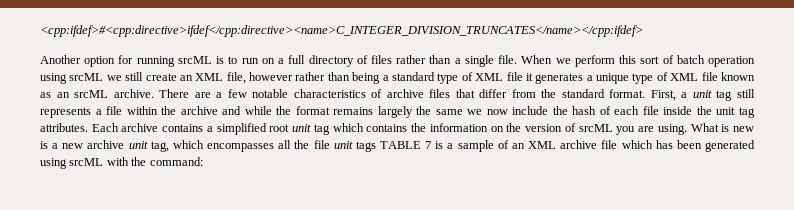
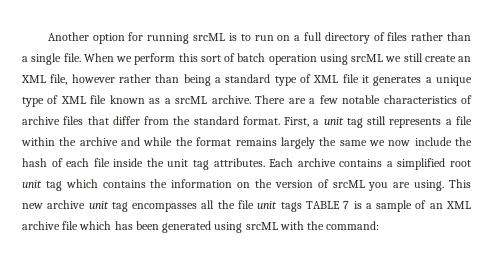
[40,25,643,37] <cpp:ifdef>#<cpp:directive>ifdef</cpp:directive><name>C_INTEGER_DIVISION_TRUNCATES</name></cpp:ifdef> // -> (47, 36) none
[56,92,70,98] an -> [164,98,171,104] a
[690,123,755,132] [40,141,59,149] What is new is a -> [448,179,471,188] This
[150,140,204,152] tag, which -> [111,202,128,212] tag

